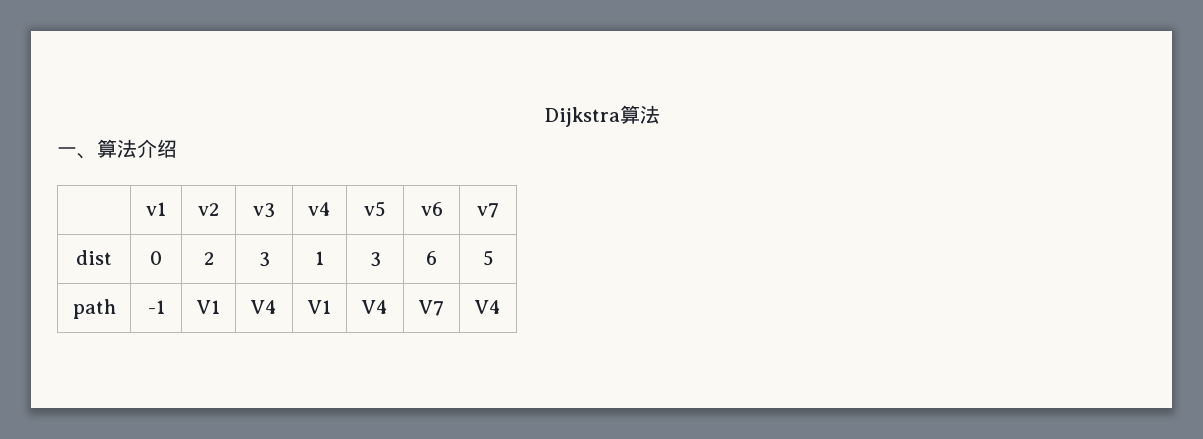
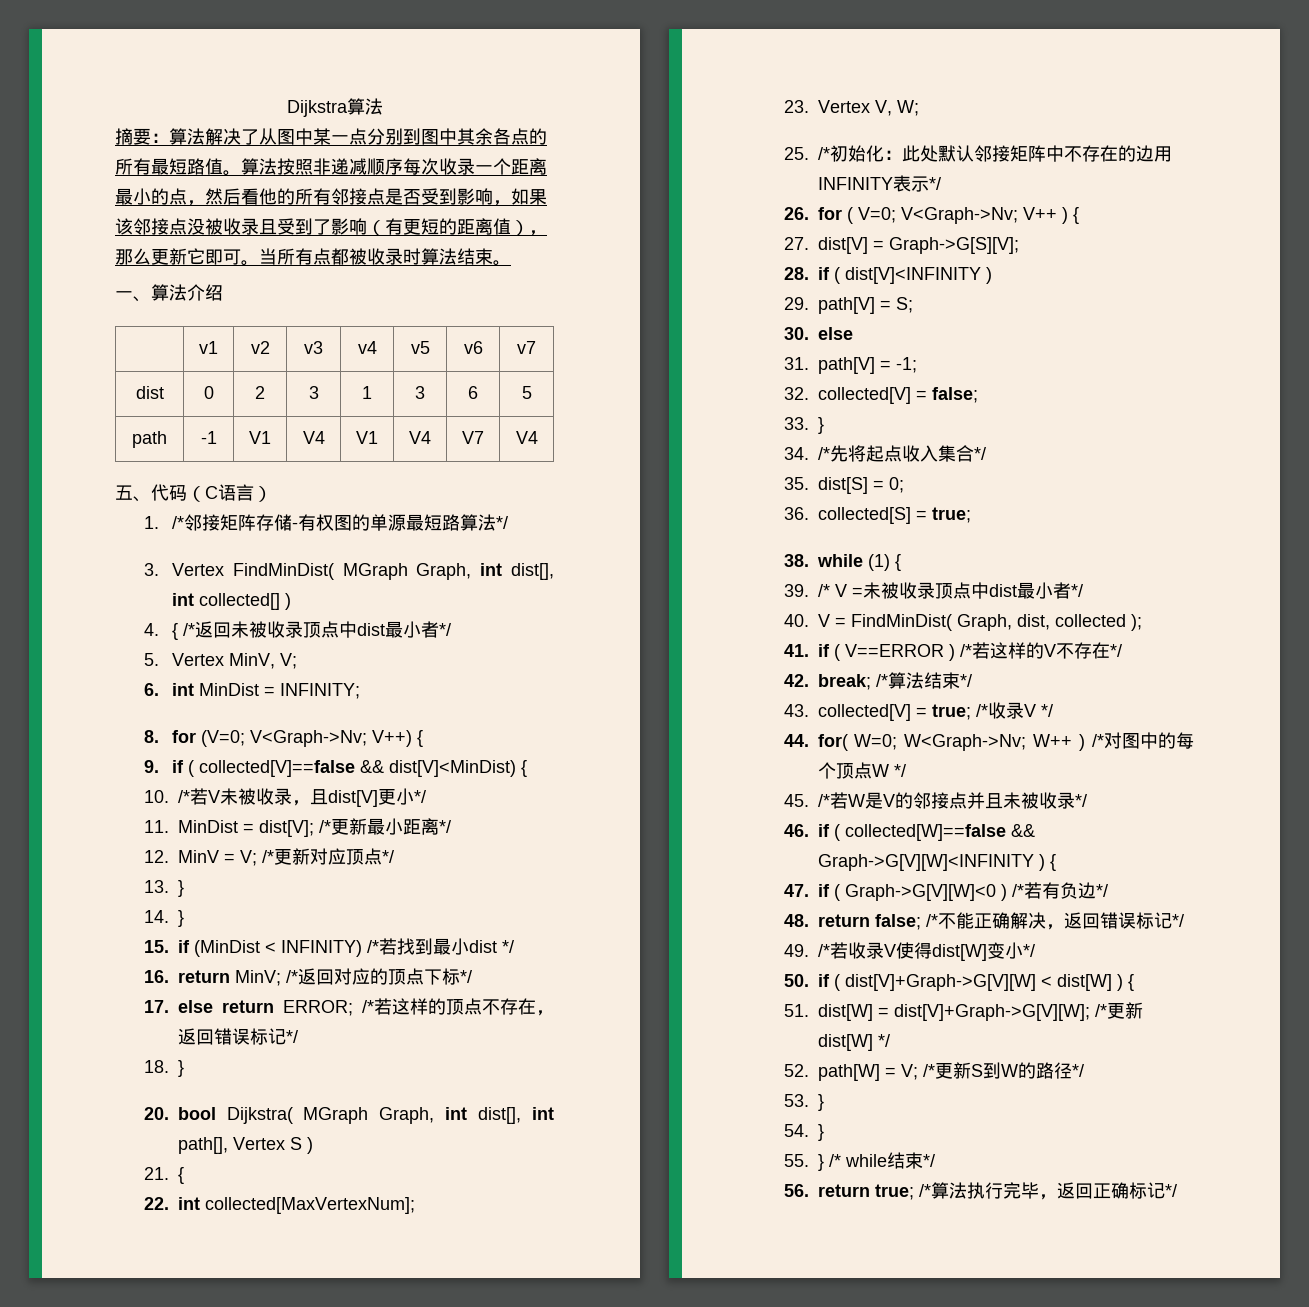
(660, 114) none -> [115,128,547,145] [115,158,547,176] [115,188,547,206] [115,218,547,236] [115,248,511,266] // 摘要：算法解决了从图中某一点分别到图中其余各点的所有最短路值。算法按照非递减顺序每次收录一个距离最小的点，然后看他的所有邻接点是否受到影响，如果该邻接点没被收录且受到了影响（有更短的距离值），那么更新它即可。当所有点都被收录时算法结束。
(501, 307) none -> [115,484,272,502] [143,514,509,531] [143,563,554,580] [172,593,292,610] [143,621,452,640] [143,653,298,669] [143,683,361,699] [143,730,424,747] [143,760,528,777] [143,788,426,807] [143,818,451,837] [143,848,394,866] [143,880,184,897] [143,910,184,927] [143,938,514,957] [143,968,472,986] [143,998,554,1016] [177,1028,298,1045] [143,1060,184,1077] [143,1107,554,1124] [177,1137,313,1154] [143,1167,184,1184] [143,1197,415,1214] [783,100,919,116] [783,145,1172,162] [817,175,941,192] [783,207,1079,224] [783,237,1019,254] [783,267,992,284] [783,297,913,314] [783,327,853,340] [783,357,917,374] [783,387,978,404] [783,417,824,434] [783,445,986,462] [783,477,904,494] [783,507,971,524] [783,554,901,571] [783,582,1083,599] [783,614,1142,631] [783,642,1122,661] [783,672,972,690] [783,702,1053,721] [783,732,1194,751] [817,762,906,779] [783,792,1087,809] [783,824,1035,841] [817,854,1056,871] [783,882,1108,901] [783,912,1184,930] [783,942,1035,961] [783,974,1134,991] [783,1002,1143,1021] [817,1034,890,1051] [783,1062,1084,1081] [783,1094,824,1111] [783,1124,824,1141] [783,1152,935,1171] [783,1182,1177,1200] // 五、代码（C语言） // 1. /*邻接矩阵存储-有权图的单源最短路算法*/ // 3. Vertex FindMinDist( MGraph Graph, int dist[], int collected[] ) // 4. { /*返回未被收录顶点中dist最小者*/ // 5. Vertex MinV, V; // 6. int MinDist = INFINITY; // 8. for (V=0; V<Graph->Nv; V++) { // 9. if ( collected[V]==false && dist[V]<MinDist) { // 10. /*若V未被收录，且dist[V]更小*/ // 11. MinDist = dist[V]; /*更新最小距离*/ // 12. MinV = V; /*更新对应顶点*/ // 13. } // 14. } // 15. if (MinDist < INFINITY) /*若找到最小dist */ // 16. return MinV; /*返回对应的顶点下标*/ // 17. else return ERROR; /*若这样的顶点不存在，返回错误标记*/ // 18. } // 20. bool Dijkstra( MGraph Graph, int dist[], int path[], Vertex S ) // 21. { // 22. int collected[MaxVertexNum]; // 23. Vertex V, W; // 25. /*初始化：此处默认邻接矩阵中不存在的边用INFINITY表示*/ // 26. for ( V=0; V<Graph->Nv; V++ ) { // 27. dist[V] = Graph->G[S][V]; // 28. if ( dist[V]<INFINITY ) // 29. path[V] = S; // 30. else // 31. path[V] = -1; // 32. collected[V] = false; // 33. } // 34. /*先将起点收入集合*/ // 35. dist[S] = 0; // 36. collected[S] = true; // 38. while (1) { // 39. /* V =未被收录顶点中dist最小者*/ // 40. V = FindMinDist( Graph, dist, collected ); // 41. if ( V==ERROR ) /*若这样的V不存在*/ // 42. break; /*算法结束*/ // 43. collected[V] = true; /*收录V */ // 44. for( W=0; W<Graph->Nv; W++ ) /*对图中的每个顶点W */ // 45. /*若W是V的邻接点并且未被收录*/ // 46. if ( collected[W]==false && Graph->G[V][W]<INFINITY ) { // 47. if ( Graph->G[V][W]<0 ) /*若有负边*/ // 48. return false; /*不能正确解决，返回错误标记*/ // 49. /*若收录V使得dist[W]变小*/ // 50. if ( dist[V]+Graph->G[V][W] < dist[W] ) { // 51. dist[W] = dist[V]+Graph->G[V][W]; /*更新dist[W] */ // 52. path[W] = V; /*更新S到W的路径*/ // 53. } // 54. } // 55. } /* while结束*/ // 56. return true; /*算法执行完毕，返回正确标记*/

